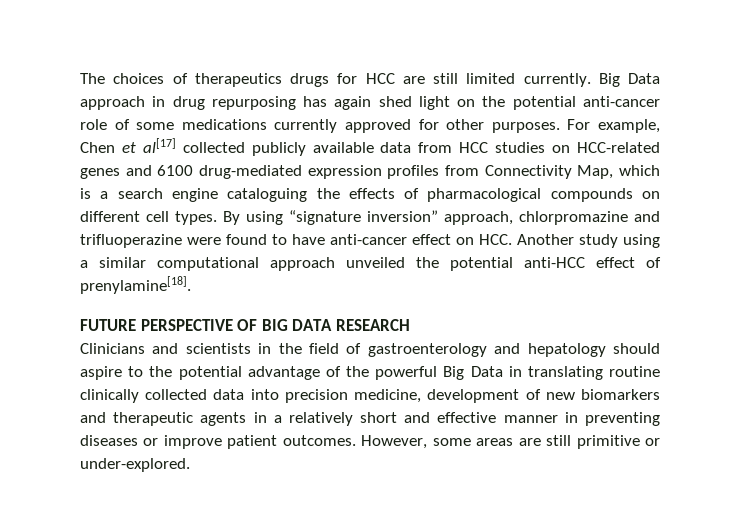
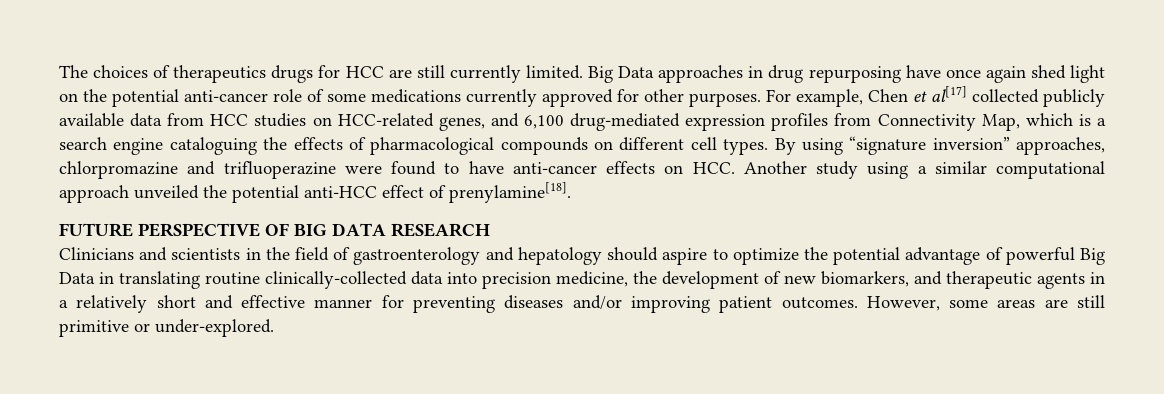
[466,73,660,87] [80,96,145,110] limited currently. Big Data approach -> [449,65,744,83] currently limited. Big Data approaches
[303,96,328,107] has -> [905,65,981,78] have once
[80,165,194,179] genes and 6100 -> [438,113,564,131] genes, and 6,100
[444,211,513,225] approach, -> [1016,137,1105,155] approaches,
[412,234,451,245] effect -> [606,161,655,174] effects
(144, 371) none -> [732,248,799,265] optimize
[346,366,369,377] the -> (1003, 253) none
[80,389,208,403] clinically collected -> [265,271,407,289] clinically-collected
(422, 396) none -> [633,271,657,284] the
[581,389,660,400] biomarkers -> [821,271,909,287] biomarkers,
[564,412,578,423] in -> [381,295,404,308] for
[143,435,222,449] or improve -> [572,295,710,313] and/or improving

